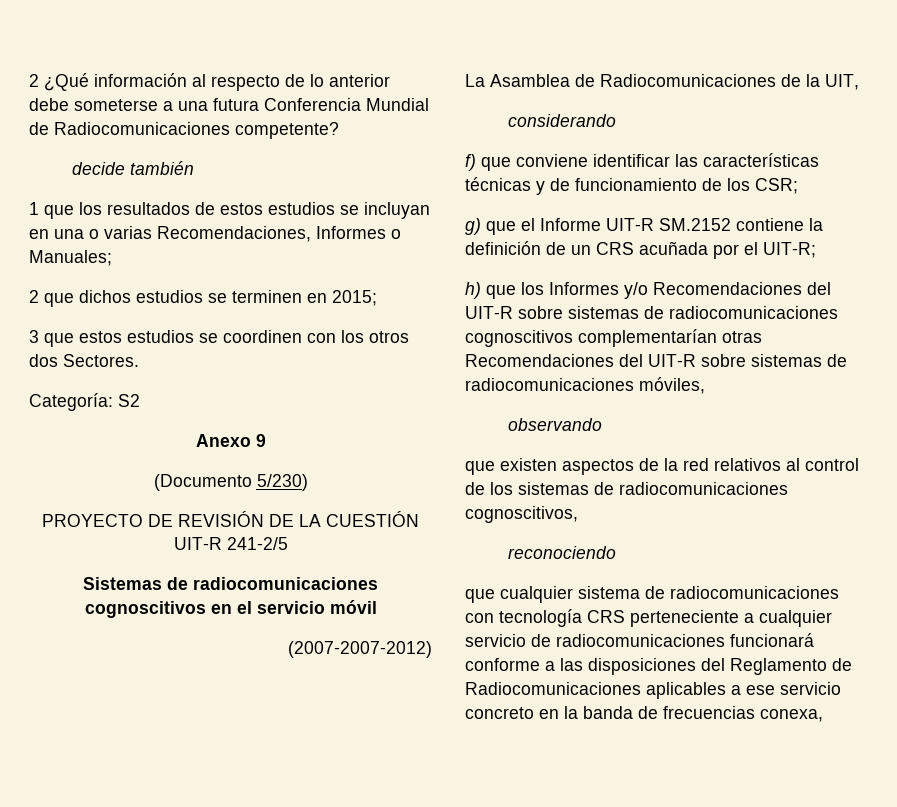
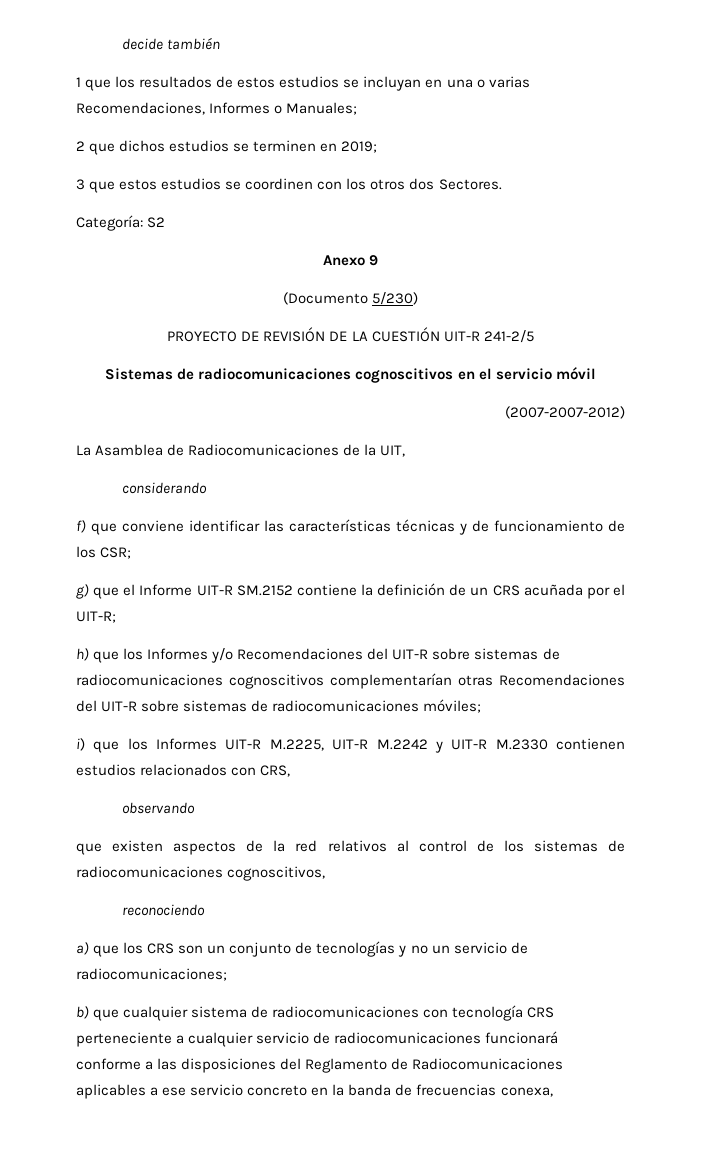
[29,73,390,91] [29,98,429,111] [29,122,339,139] 2 ¿Qué información al respecto de lo anterior debe someterse a una futura Conferencia Mundial de Radiocomunicaciones competente? // -> (121, 44) none
[332,290,377,306] 2015; -> [341,141,378,153] 2019;
[639,377,705,394] móviles, -> [423,699,482,713] [76,738,626,753] [76,764,291,777] móviles; // i) que los Informes UIT-R M.2225, UIT-R M.2242 y UIT-R M.2330 contienen estudios relacionados con CRS,
(616, 552) none -> [76,941,528,957] [76,968,227,981] [76,1006,89,1019] a) que los CRS son un conjunto de tecnologías y no un servicio de radiocomunicaciones; // b)

